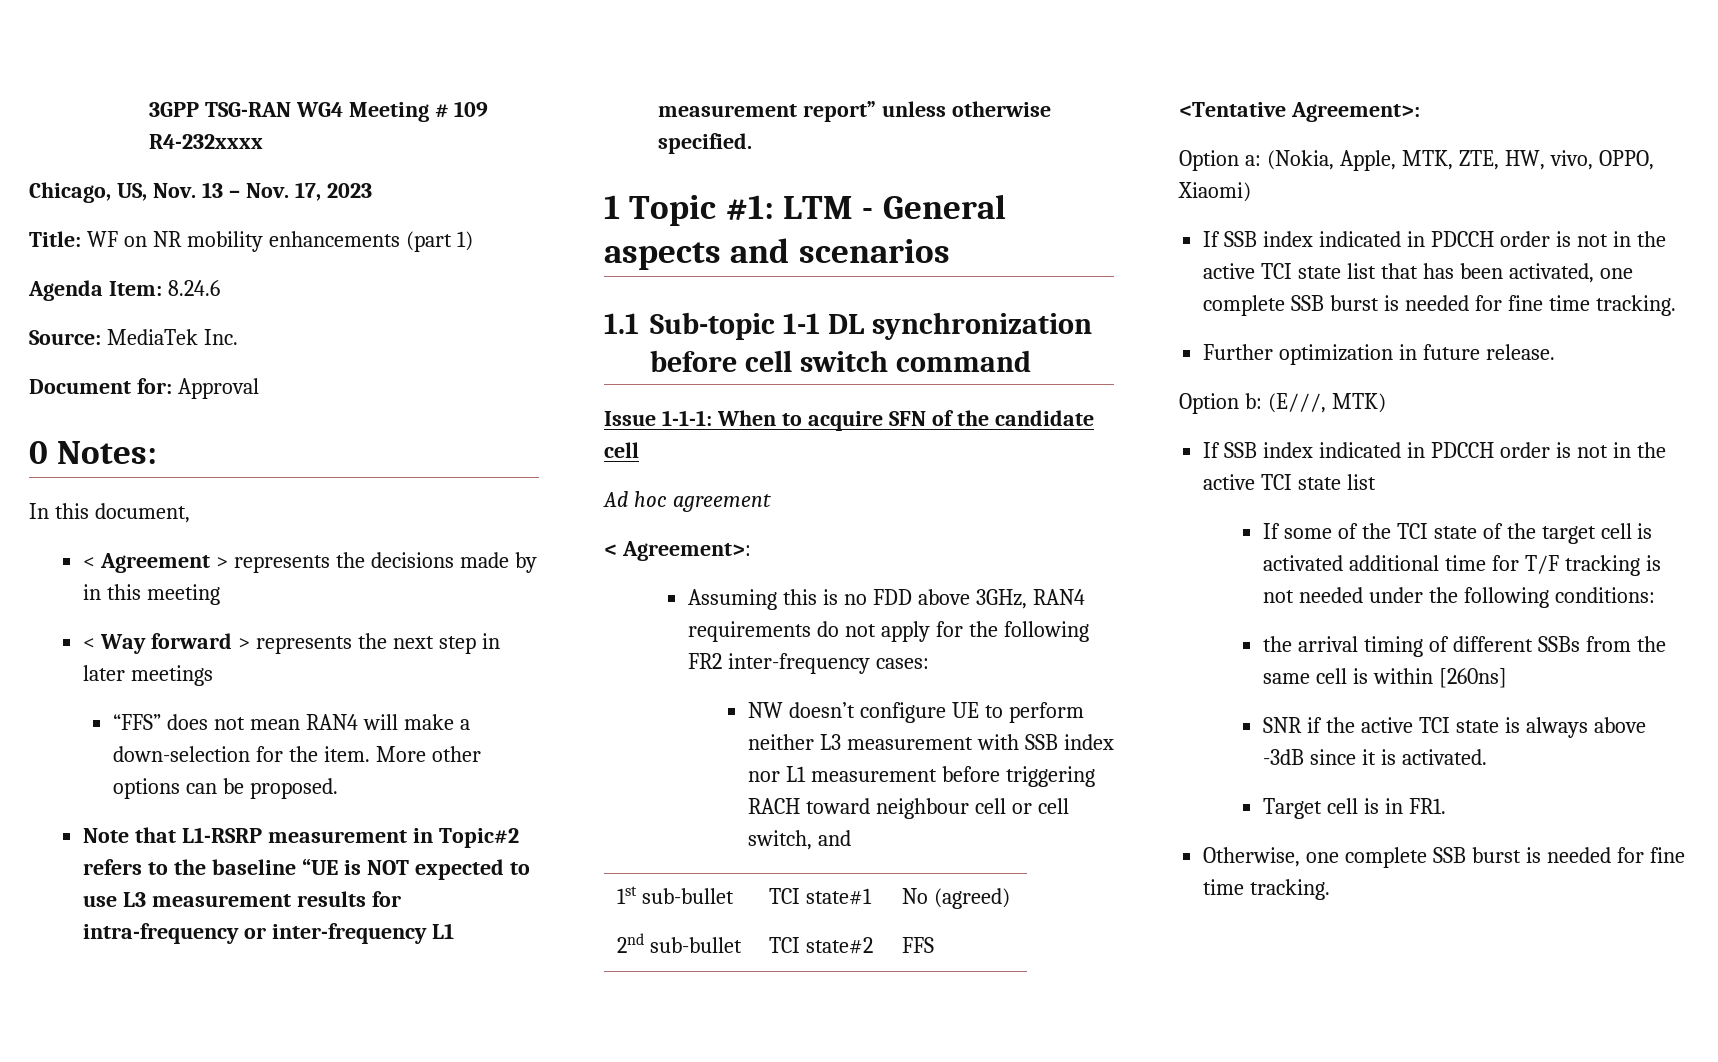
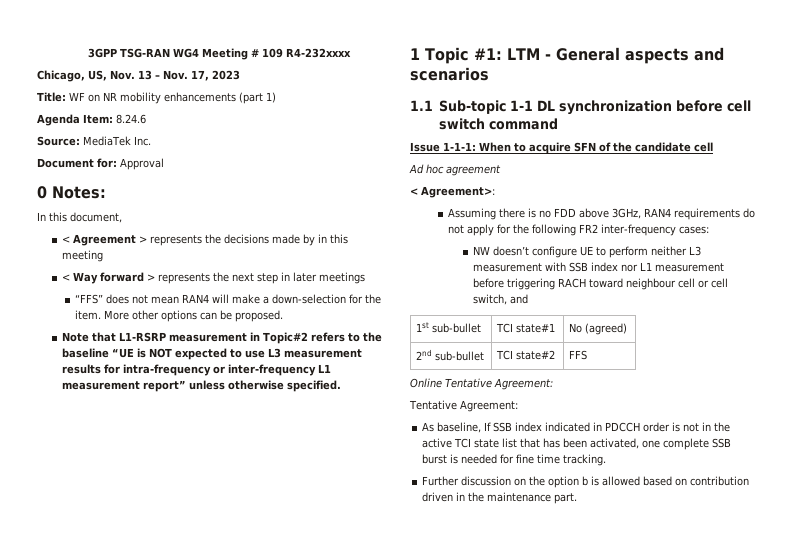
[783,589,818,605] this -> [498,208,525,218] there
[1179,102,1420,122] [1179,150,1654,171] [1178,182,1251,202] <Tentative Agreement>: // Option a: (Nokia, Apple, MTK, ZTE, HW, vivo, OPPO, Xiaomi) // -> [410,378,553,390] [409,400,518,412] [422,422,482,433] Online Tentative Agreement: // Tentative Agreement: // As baseline,
[1279,344,1555,365] [1179,393,1386,414] [1203,442,1666,458] [1203,474,1377,490] [1263,523,1653,544] [1263,555,1661,576] [1263,587,1655,608] [1263,636,1666,657] [1263,668,1507,688] [1263,717,1646,738] [1263,749,1487,765] [1263,798,1446,819] [1203,847,1685,868] [1203,879,1331,900] optimization in future release. // Option b: (E///, MTK) // If SSB index indicated in PDCCH order is not in the active TCI state list // If some of the TCI state of the target cell is activated additional time for T/F tracking is not needed under the following conditions: // the arrival timing of different SSBs from the same cell is within [260ns] // SNR if the active TCI state is always above -3dB since it is activated. // Target cell is in FR1. // Otherwise, one complete SSB burst is needed for fine time tracking. -> [461,476,750,488] [422,492,578,504] discussion on the option b is allowed based on contribution driven in the maintenance part.

